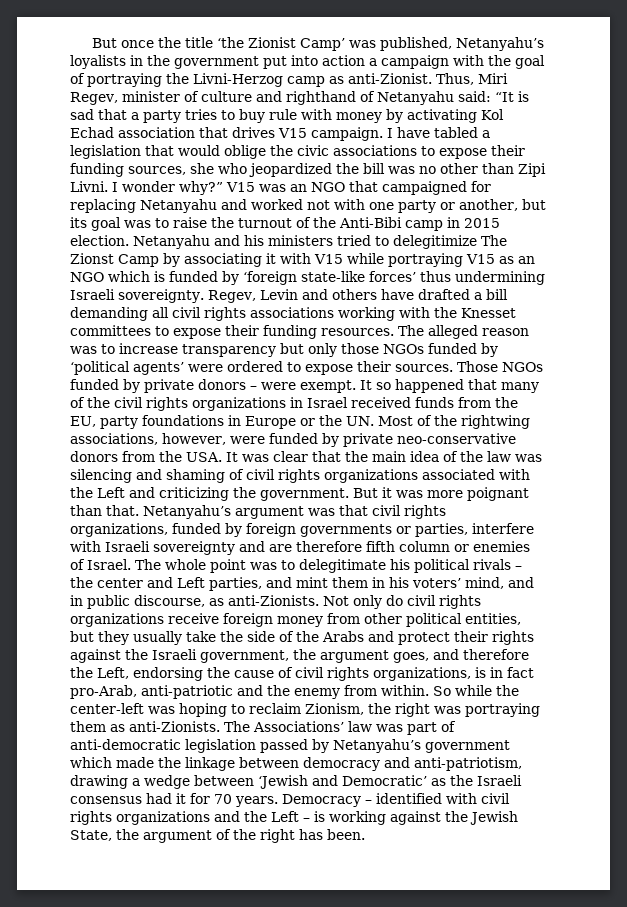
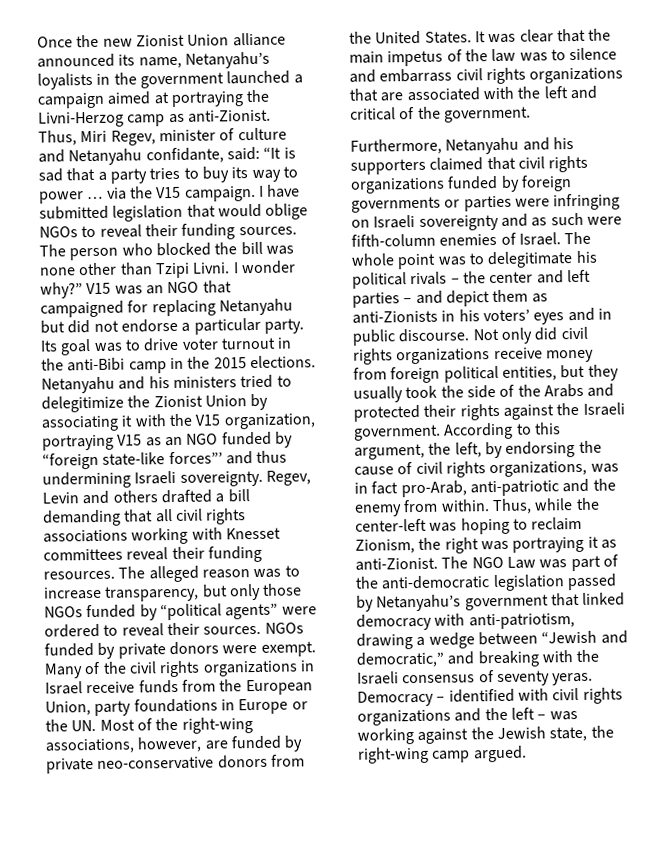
[91,37,452,51] But once the title ‘the Zionist Camp’ was published, -> [37,32,286,48] [37,53,182,69] Once the new Zionist Union alliance announced its name,
[263,55,545,69] [70,73,85,84] put into action a campaign with the goal of -> [226,70,303,85] [37,91,169,109] launched a campaign aimed at
[285,91,454,105] righthand of Netanyahu -> [68,147,224,166] Netanyahu confidante,
[269,109,504,123] [70,127,275,138] rule with money by activating Kol Echad association that drives -> [231,166,298,183] [39,186,153,204] its way to power … via the
[434,127,490,138] tabled a -> [39,205,109,220] submitted
[270,145,525,159] [70,163,332,177] the civic associations to expose their funding sources, she who jeopardized -> [39,223,297,240] [39,242,211,261] NGOs to reveal their funding sources. The person who blocked
[388,166,436,174] was no -> [265,245,294,255] [40,267,76,276] was none
[518,163,546,177] Zipi -> [154,262,190,279] Tzipi
[221,199,546,213] [70,217,500,231] [70,235,129,246] and worked not with one party or another, but its goal was to raise the turnout of the Anti-Bibi camp in 2015 election. -> [40,317,304,335] [40,337,293,356] [41,355,316,374] but did not endorse a particular party. Its goal was to drive voter turnout in the anti-Bibi camp in the 2015 elections.
[481,235,507,246] [70,253,159,267] The Zionst Camp -> [127,395,247,408] the Zionist Union
[314,253,384,264] V15 while -> [168,413,316,430] the V15 organization,
[108,271,416,285] which is funded by ‘foreign state-like forces’ -> [221,431,293,448] [42,451,253,470] funded by “foreign state-like forces”’ and
[380,289,414,300] have -> (158, 496) none
(148, 314) none -> [124,509,154,523] that
[434,307,457,318] the -> (223, 533) none
[155,326,221,339] to expose -> [126,547,169,561] reveal
[182,344,276,357] transparency -> [104,585,200,602] transparency,
[70,361,184,375] ‘political agents’ -> [159,603,279,621] “political agents”
[305,364,353,375] expose -> [121,623,164,637] reveal
[457,361,498,372] Those -> (262, 630) none
[250,386,257,390] – -> (219, 648) none
[360,379,539,393] It so happened that many -> [44,663,83,679] Many
[351,397,411,408] received -> [86,681,136,694] receive
[70,416,96,427] EU, -> [245,679,313,696] [45,701,91,716] European Union,
[460,415,530,429] rightwing -> [181,717,253,734] right-wing
[229,436,265,444] were -> [204,740,228,750] are
[186,452,222,462] USA. -> [375,30,472,45] United States.
[410,451,439,462] idea -> [387,50,444,67] impetus
[70,469,418,483] silencing and shaming of civil rights organizations -> [550,47,618,61] [349,67,624,85] [349,88,404,102] to silence and embarrass civil rights organizations that are
[97,487,529,501] [70,505,335,519] Left and criticizing the government. But it was more poignant than that. Netanyahu’s argument was -> [543,85,597,100] [350,106,531,123] [350,137,574,155] [350,157,484,175] left and critical of the government. // Furthermore, Netanyahu and his supporters claimed
[70,523,168,537] organizations, -> [350,177,445,194] organizations
[415,523,534,537] [70,541,469,555] parties, interfere with Israeli sovereignty and are therefore fifth column or -> [463,193,621,212] [351,212,622,231] [351,233,436,247] parties were infringing on Israeli sovereignty and as such were fifth-column
[177,577,368,591] Left parties, and mint them -> [566,269,591,283] [352,289,548,308] [352,310,438,324] left parties – and depict them as anti-Zionists
[465,577,504,589] mind, -> [533,312,565,325] eyes
[134,595,319,607] discourse, as anti-Zionists. -> [398,328,470,343] discourse.
[386,595,403,606] do -> [534,327,558,341] did
[223,613,273,627] foreign -> (543, 353) none
[364,613,402,624] other -> [390,366,441,384] foreign
[186,631,216,642] take -> [405,385,438,399] took
[398,632,450,645] protect -> [353,404,420,422] protected
[200,649,529,663] [70,667,129,679] government, the argument goes, and therefore the Left, -> [353,422,561,441] [354,441,503,460] government. According to this argument, the left, by
[475,667,486,678] is -> [590,463,619,473] was
[433,686,451,696] So -> [491,498,532,515] Thus,
[70,721,372,732] them as anti-Zionists. The Associations’ law -> [587,536,617,549] [355,556,536,571] it as anti-Zionist. The NGO Law
(456, 726) none -> [355,576,379,589] the
[70,757,410,771] which made the linkage between democracy and -> [550,592,626,607] [356,613,466,631] that linked democracy with
[258,775,522,789] [70,793,278,807] ‘Jewish and Democratic’ as the Israeli consensus had it for 70 years. -> [541,630,628,644] [356,649,600,668] [357,670,594,687] “Jewish and democratic,” and breaking with the Israeli consensus of seventy yeras.
[271,811,325,822] Left – is -> [510,707,578,721] left – was
[70,829,365,843] State, the argument of the right has been. -> [549,725,614,742] [357,745,527,764] state, the right-wing camp argued.

